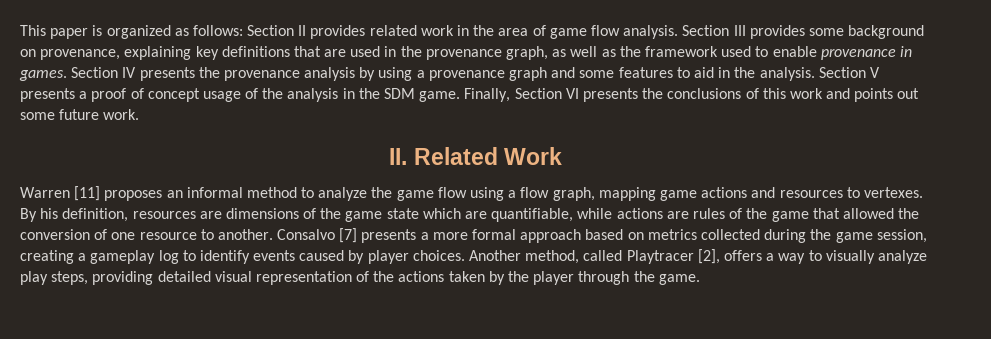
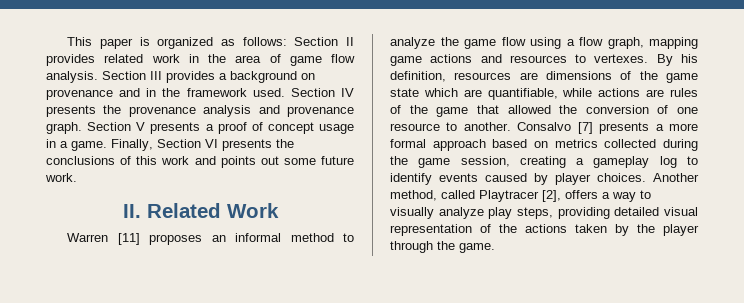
[808,28,844,36] some -> [219,73,227,80] a
[40,46,912,60] [19,70,67,81] provenance, explaining key definitions that are used in the provenance graph, as well as the framework used to enable provenance in games. -> [46,88,285,100] provenance and in the framework used.
[359,67,815,81] by using a provenance graph and some features to aid in the analysis. -> [258,105,354,117] [46,122,82,134] and provenance graph.
[245,88,416,102] of the analysis in the SDM -> [46,139,68,148] in a

